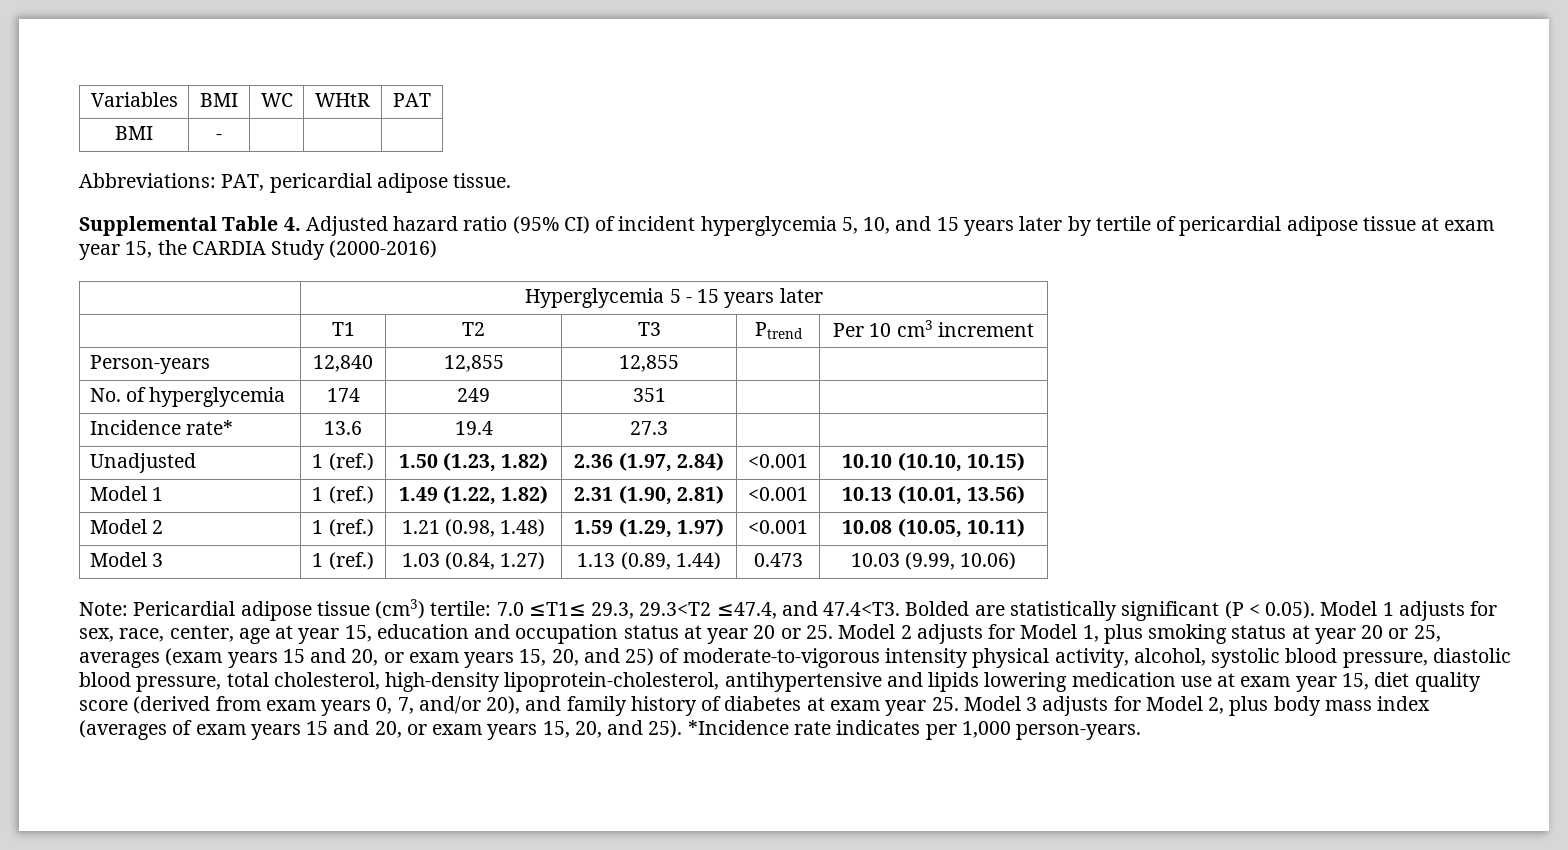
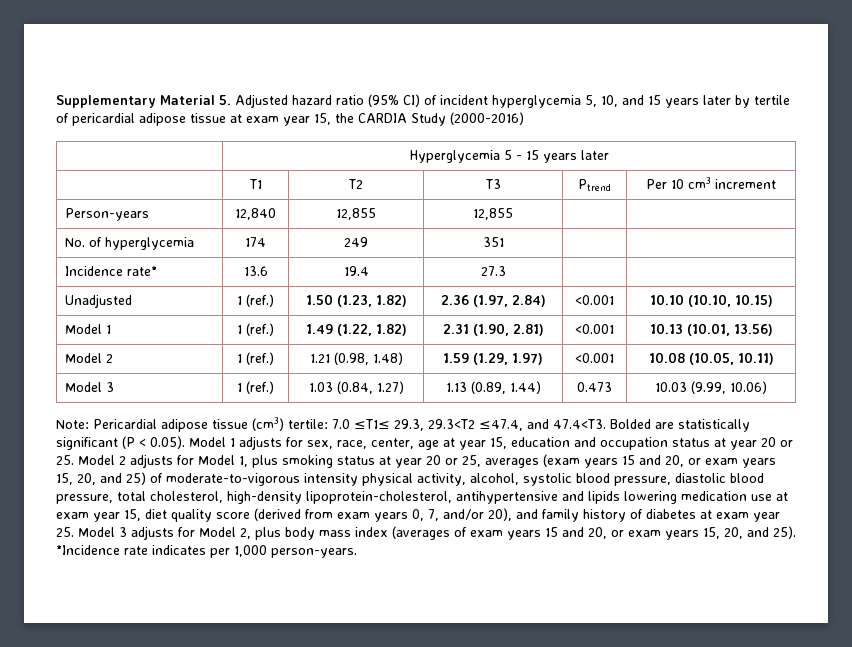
[90,92,178,107] [200,93,238,107] [260,93,293,107] [315,93,370,107] [393,93,431,107] [115,126,153,140] [216,134,222,140] [79,173,512,193] [79,216,301,236] Variables | BMI | WC | WHtR | PAT // BMI | - | | | // Abbreviations: PAT, pericardial adipose tissue. // Supplemental Table 4. -> [56,95,231,108] Supplementary Material 5.

